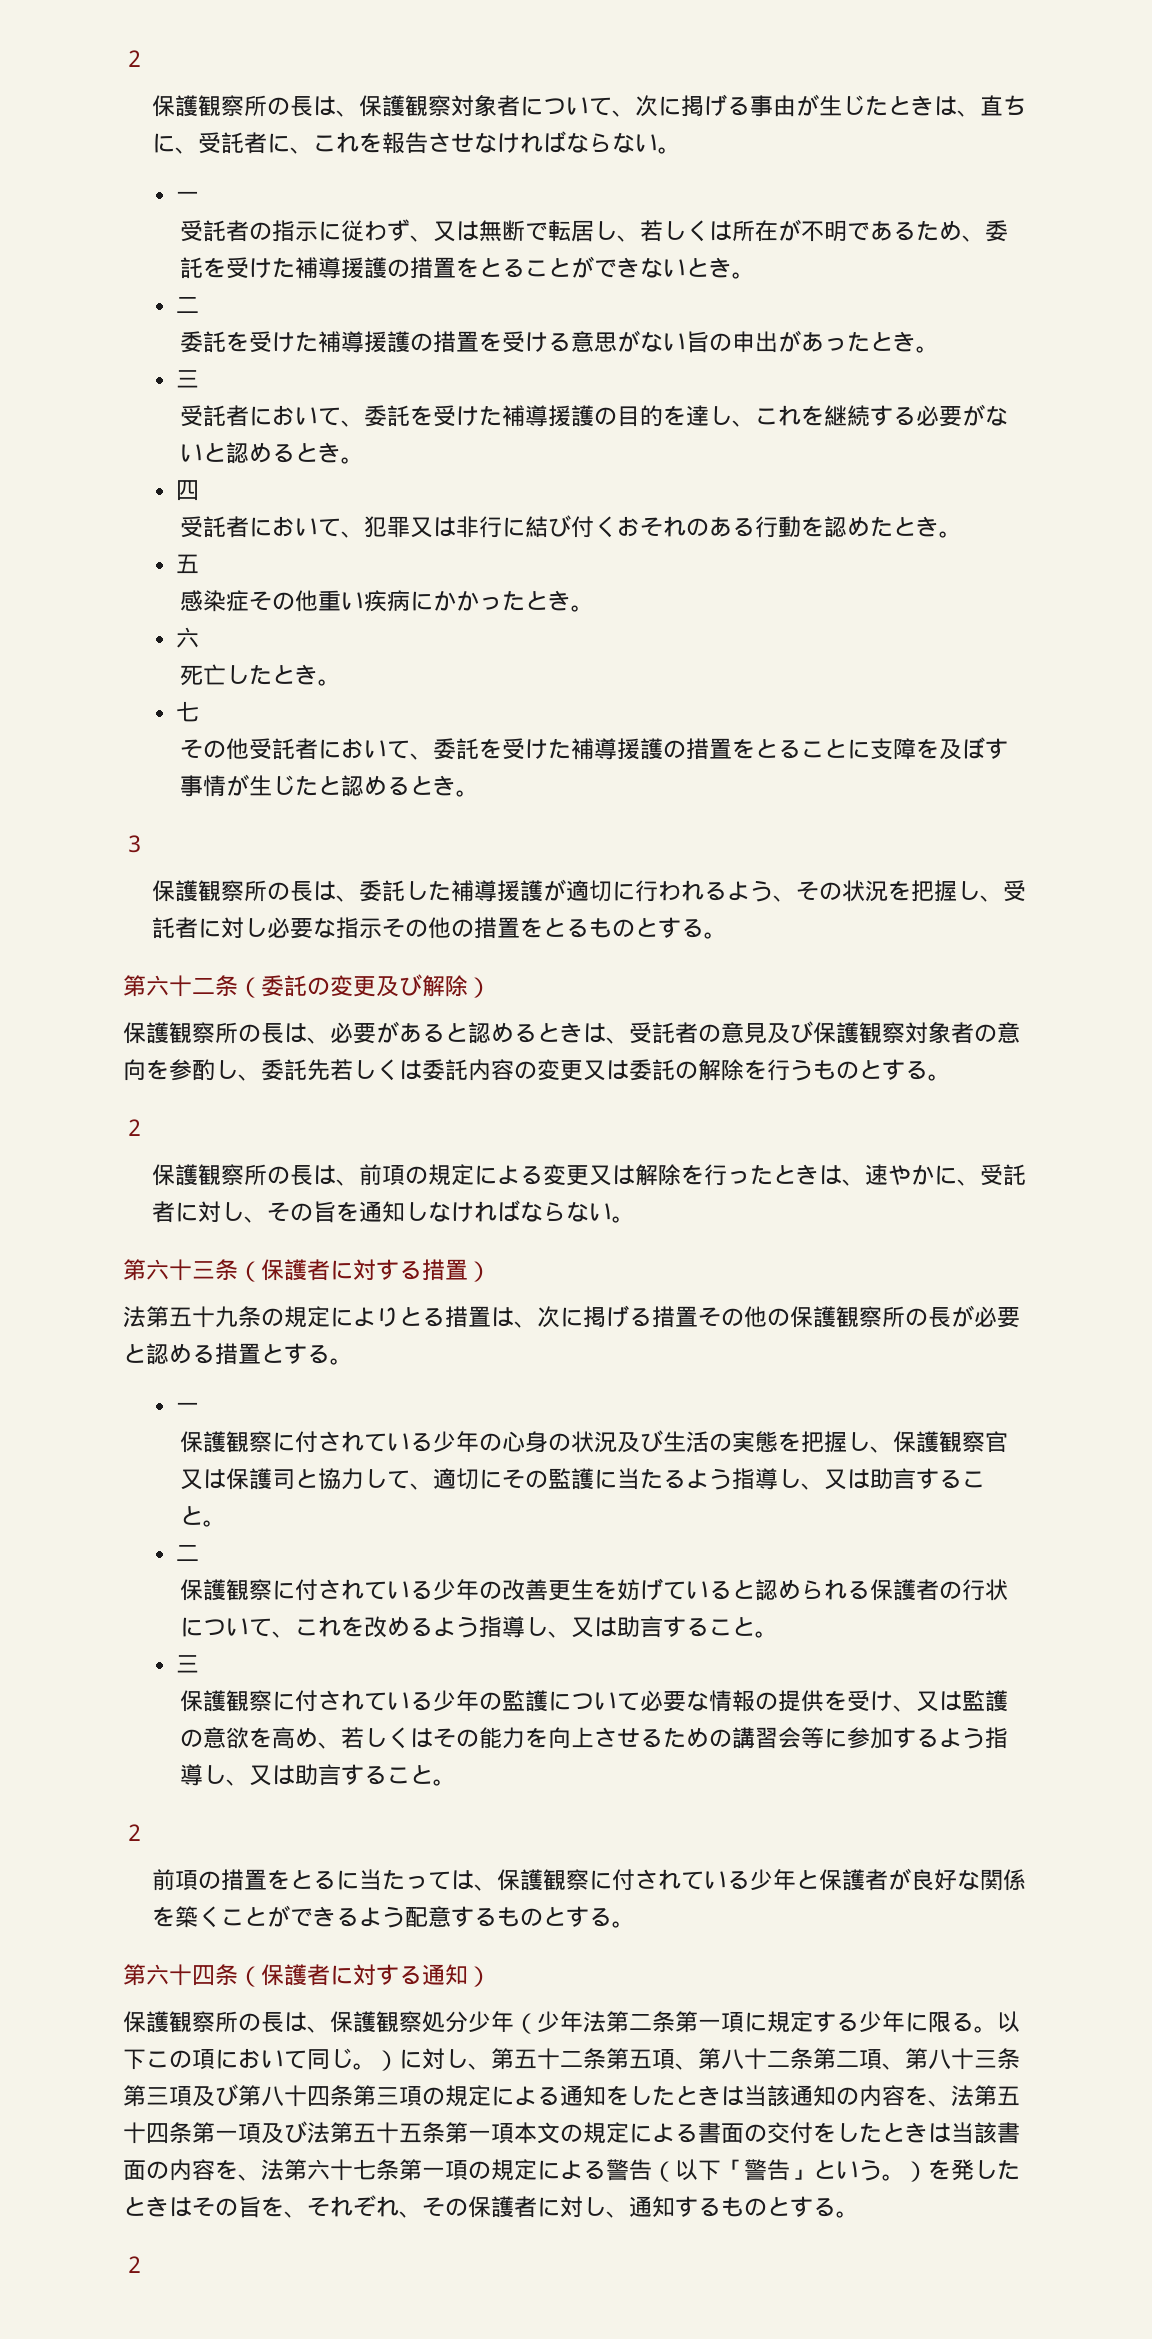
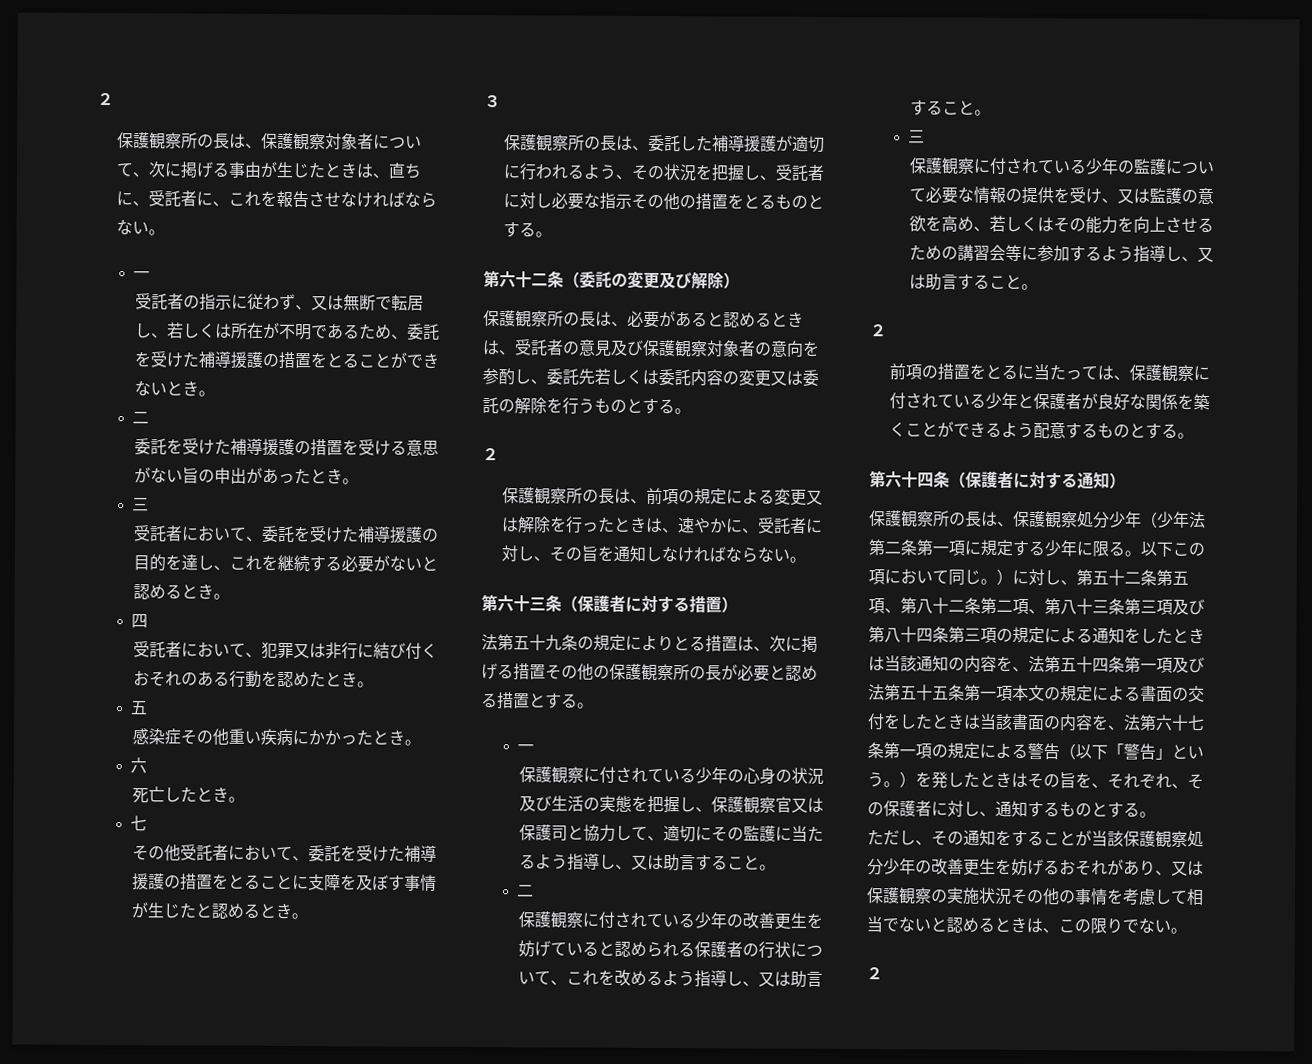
(859, 2214) none -> [867,829,1204,848] [867,858,1204,877] [866,887,1204,906] [866,916,1187,934] // ただし、その通知をすることが当該保護観察処分少年の改善更生を妨げるおそれがあり、又は保護観察の実施状況その他の事情を考慮して相当でないと認めるときは、この限りでない。

